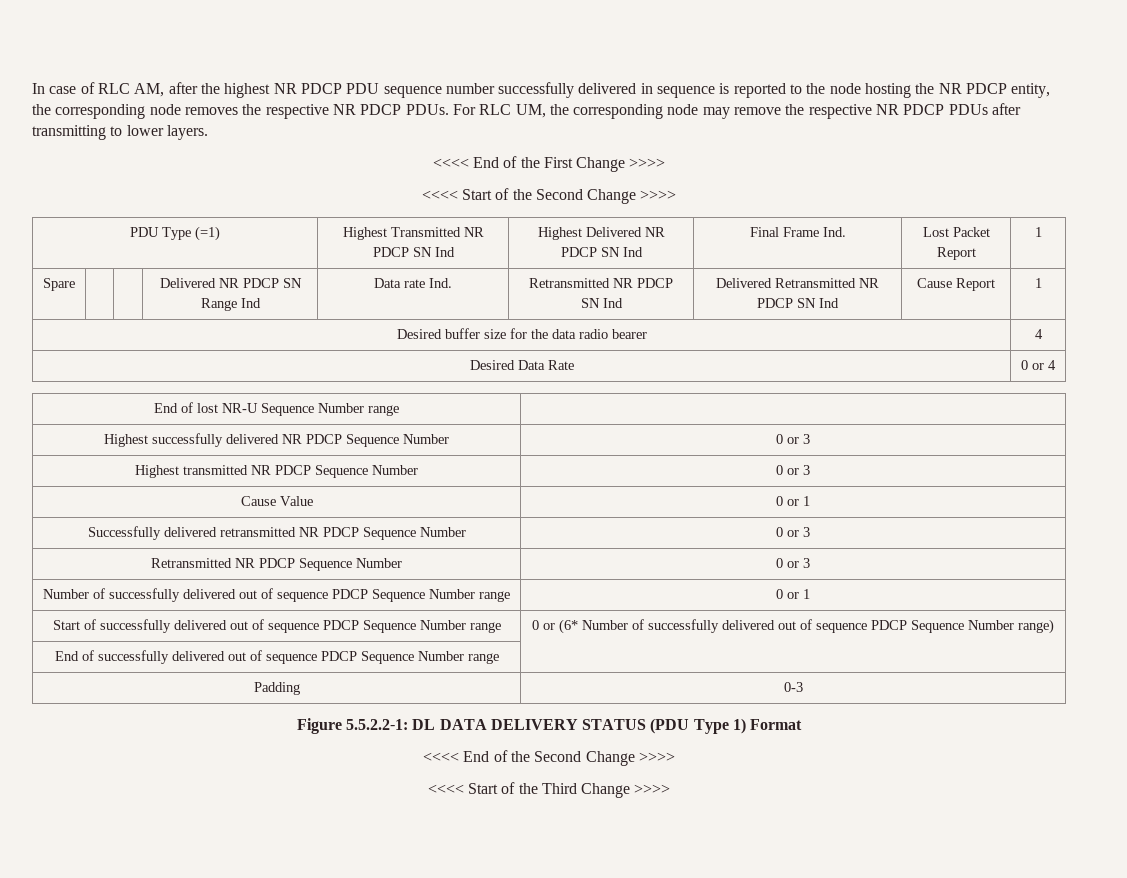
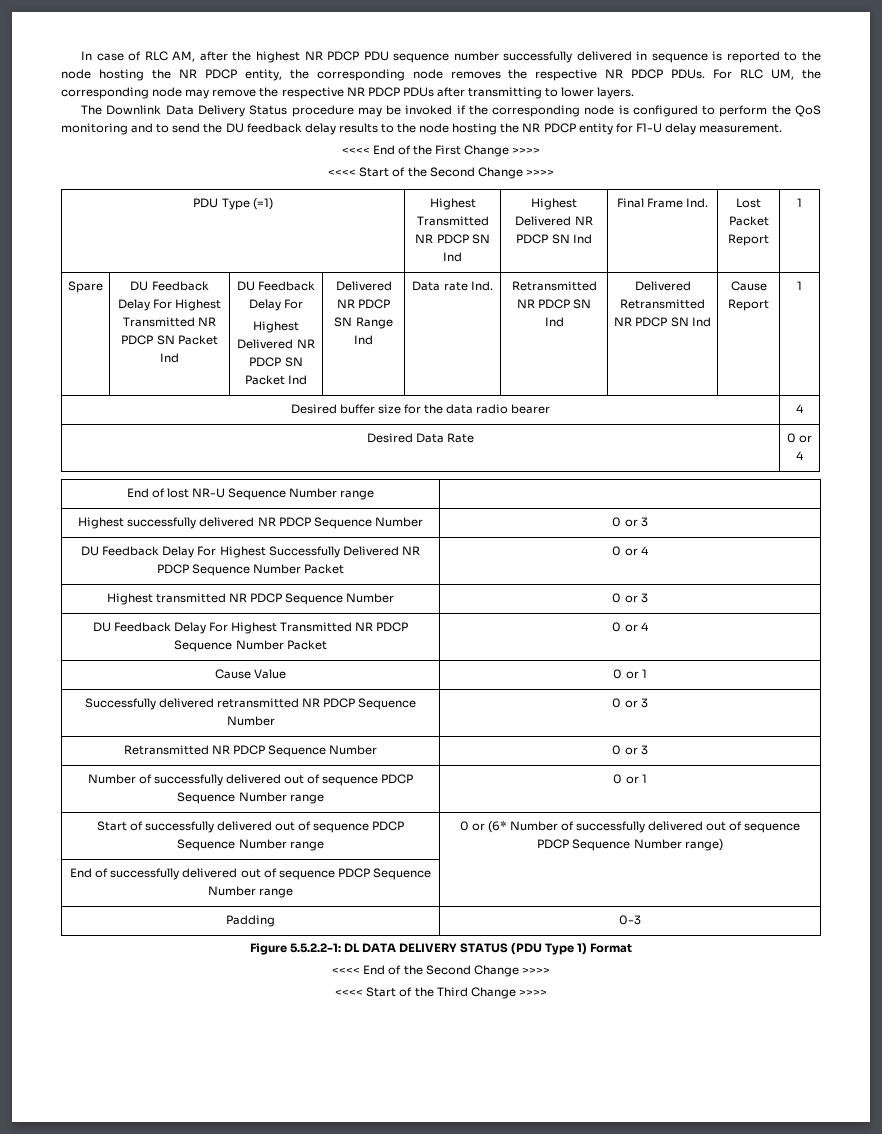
(208, 132) none -> [81,105,822,117] [61,123,783,135] // The Downlink Data Delivery Status procedure may be invoked if the corresponding node is configured to perform the QoS monitoring and to send the DU feedback delay results to the node hosting the NR PDCP entity for F1-U delay measurement.
(75, 284) | -> [130,281,209,291] [117,299,222,311] [122,317,217,327] [121,335,218,345] [160,353,179,363] [236,281,316,291] [248,299,304,311] [253,321,299,333] [237,339,315,349] [249,357,303,367] [244,375,308,385] DU Feedback Delay For Highest Transmitted NR PDCP SN Packet Ind | DU Feedback Delay For // Highest Delivered NR PDCP SN Packet Ind
(810, 439) none -> [81,546,420,558] [156,564,345,576] [612,546,649,556] // DU Feedback Delay For Highest Successfully Delivered NR PDCP Sequence Number Packet | 0 or 4
(810, 470) none -> [92,622,409,634] [174,640,327,652] [612,622,649,632] // DU Feedback Delay For Highest Transmitted NR PDCP Sequence Number Packet | 0 or 4

